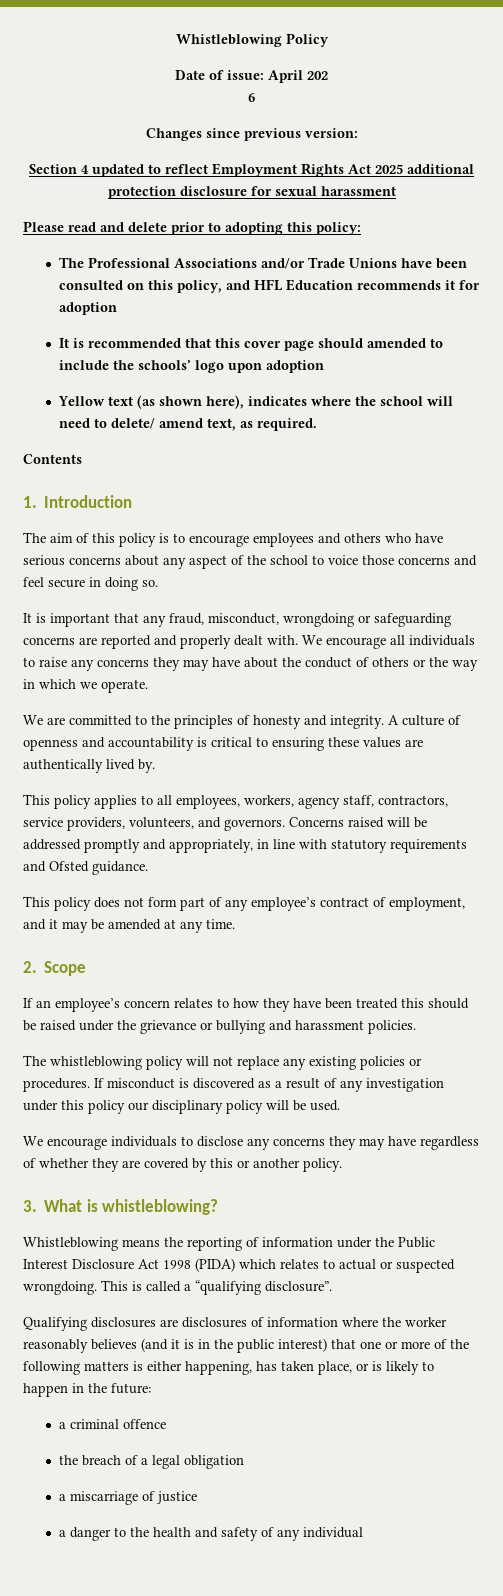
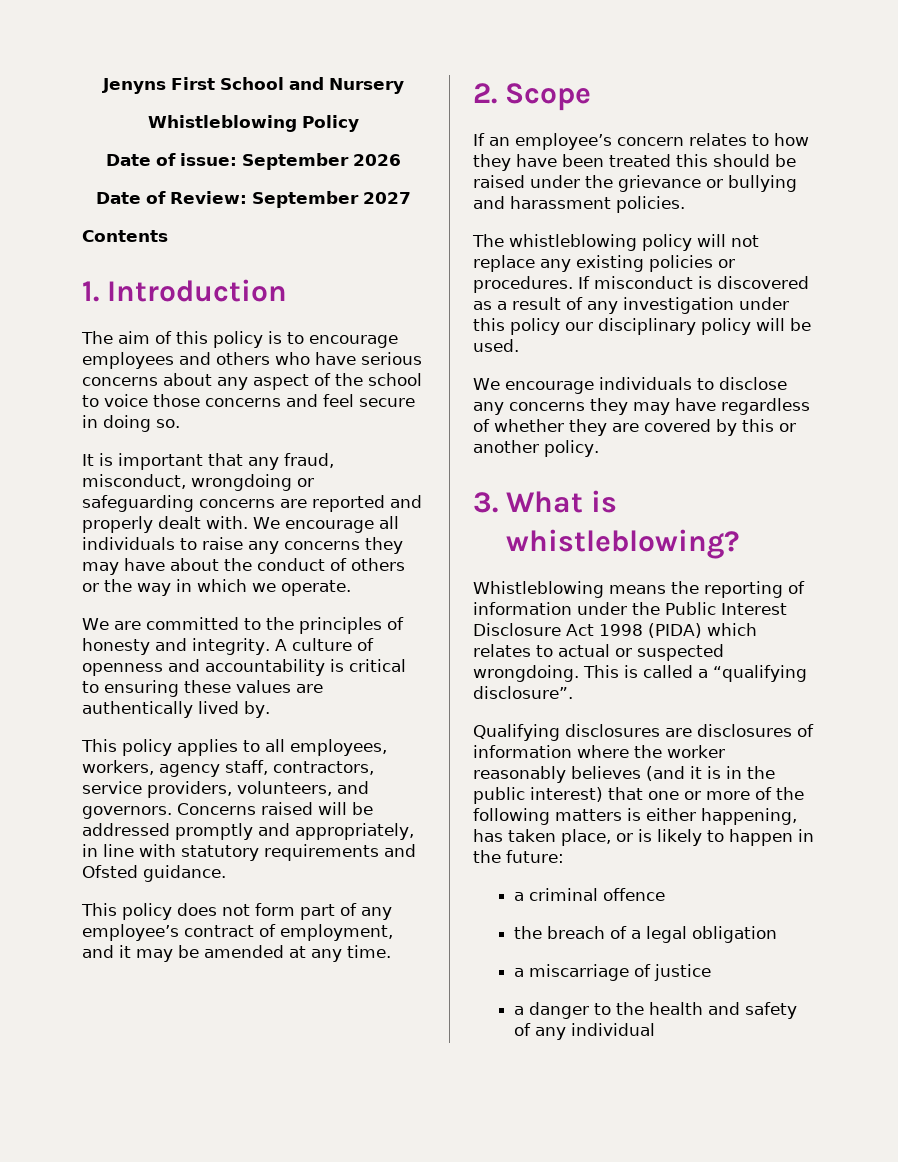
(175, 40) none -> [102,77,404,94] Jenyns First School and Nursery //
[268,70,328,83] [248,93,255,102] [145,128,358,141] [29,163,474,177] [107,186,396,199] [23,221,361,235] [58,257,467,269] [58,279,480,293] [58,302,117,315] [58,338,443,351] [58,360,324,373] [57,395,453,409] [58,418,317,431] April 202 // 6 // Changes since previous version: // Section 4 updated to reflect Employment Rights Act 2025 additional protection disclosure for sexual harassment // Please read and delete prior to adopting this policy: // The Professional Associations and/or Trade Unions have been consulted on this policy, and HFL Education recommends it for adoption // It is recommended that this cover page should amended to include the schools’ logo upon adoption // Yellow text (as shown here), indicates where the school will need to delete/ amend text, as required. -> [242,153,401,170] [96,191,411,208] September 2026 // Date of Review: September 2027

